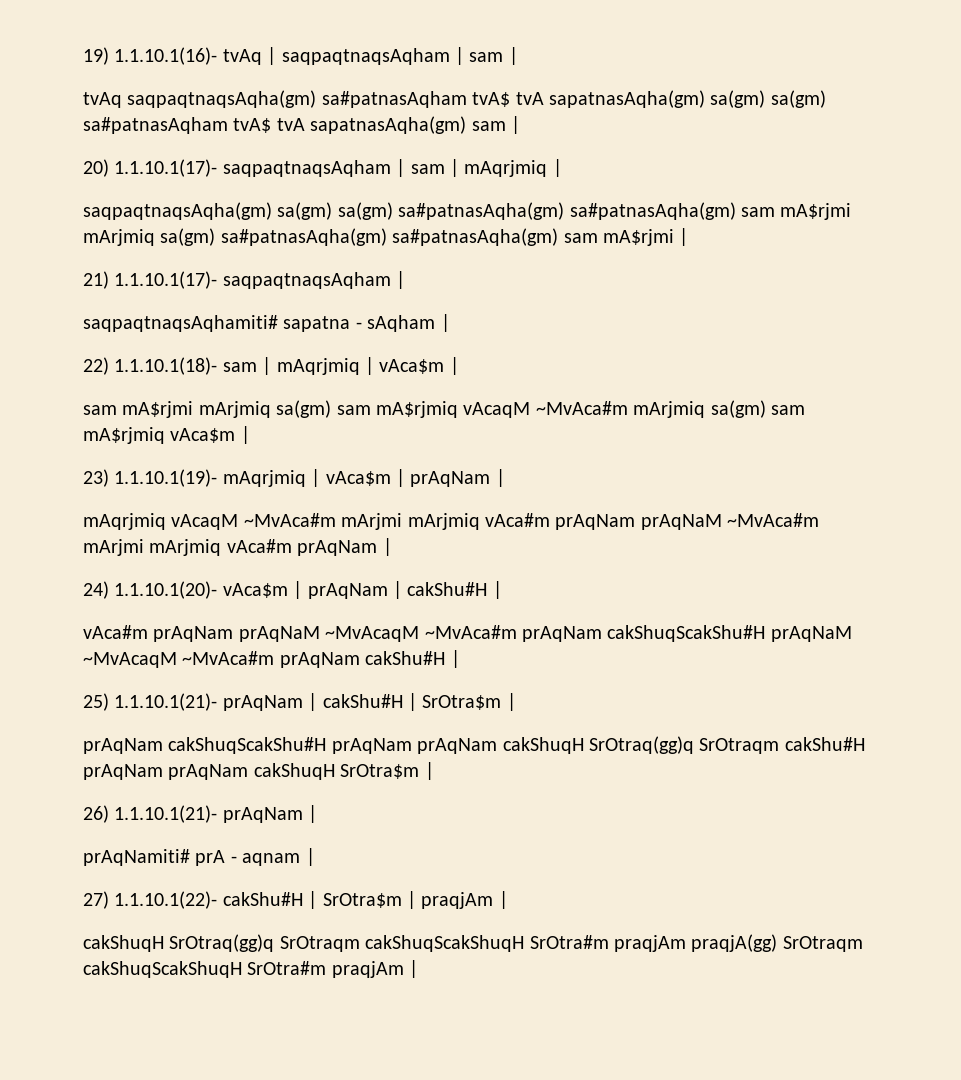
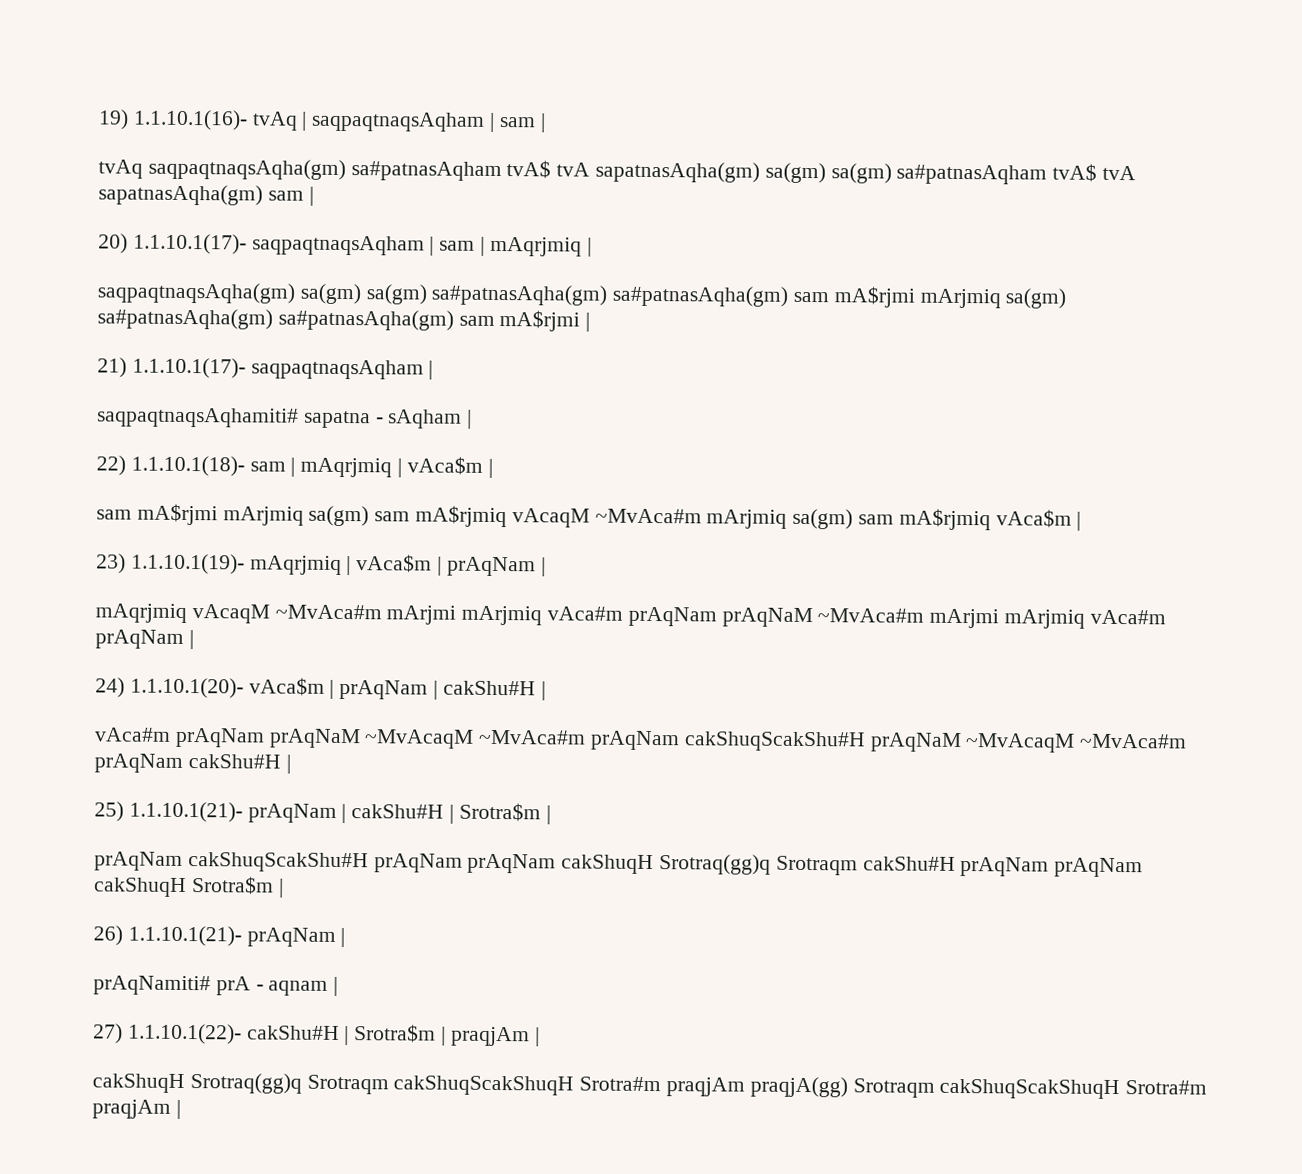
[422,695,502,710] SrOtra$m -> [458,802,541,822] Srotra$m
[589,736,780,754] SrOtraq(gg)q SrOtraqm -> [659,854,858,876] Srotraq(gg)q Srotraqm
[340,764,420,779] SrOtra$m -> [191,876,274,895] Srotra$m
[322,893,402,908] SrOtra$m -> [354,1024,437,1043] Srotra$m
[169,934,863,952] [83,961,327,978] SrOtraq(gg)q SrOtraqm cakShuqScakShuqH SrOtra#m praqjAm praqjA(gg) SrOtraqm cakShuqScakShuqH SrOtra#m -> [189,1073,1208,1100] Srotraq(gg)q Srotraqm cakShuqScakShuqH Srotra#m praqjAm praqjA(gg) Srotraqm cakShuqScakShuqH Srotra#m

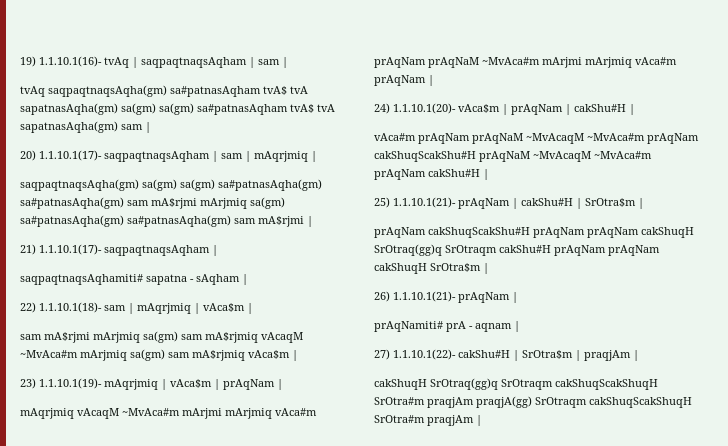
[458,802,541,822] Srotra$m -> [585,198,636,207] SrOtra$m
[659,854,858,876] Srotraq(gg)q Srotraqm -> [374,244,497,256] SrOtraq(gg)q SrOtraqm
[191,876,274,895] Srotra$m -> [430,263,481,272] SrOtra$m
[354,1024,437,1043] Srotra$m -> [522,350,573,359] SrOtra$m
[189,1073,1208,1100] Srotraq(gg)q Srotraqm cakShuqScakShuqH Srotra#m praqjAm praqjA(gg) Srotraqm cakShuqScakShuqH Srotra#m -> [430,378,658,390] [374,396,692,408] [374,415,425,423] SrOtraq(gg)q SrOtraqm cakShuqScakShuqH SrOtra#m praqjAm praqjA(gg) SrOtraqm cakShuqScakShuqH SrOtra#m

